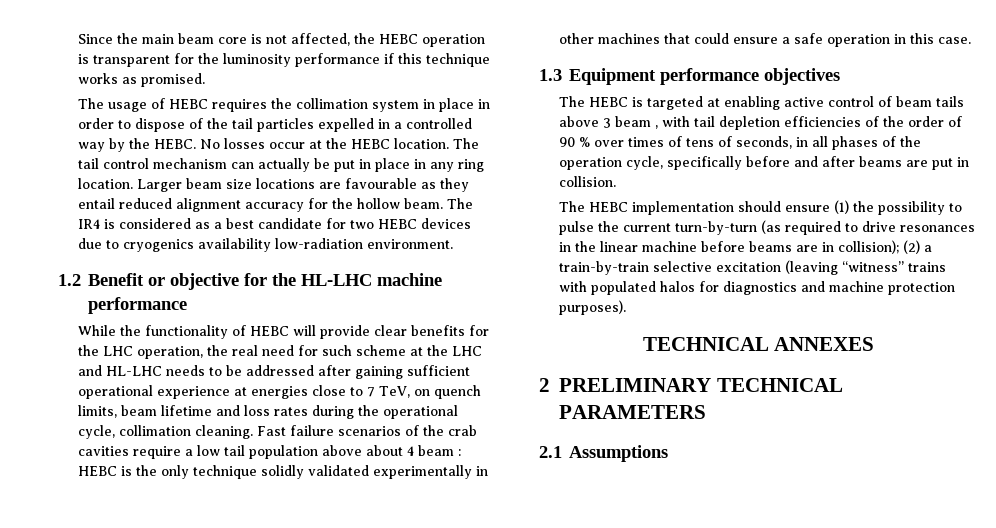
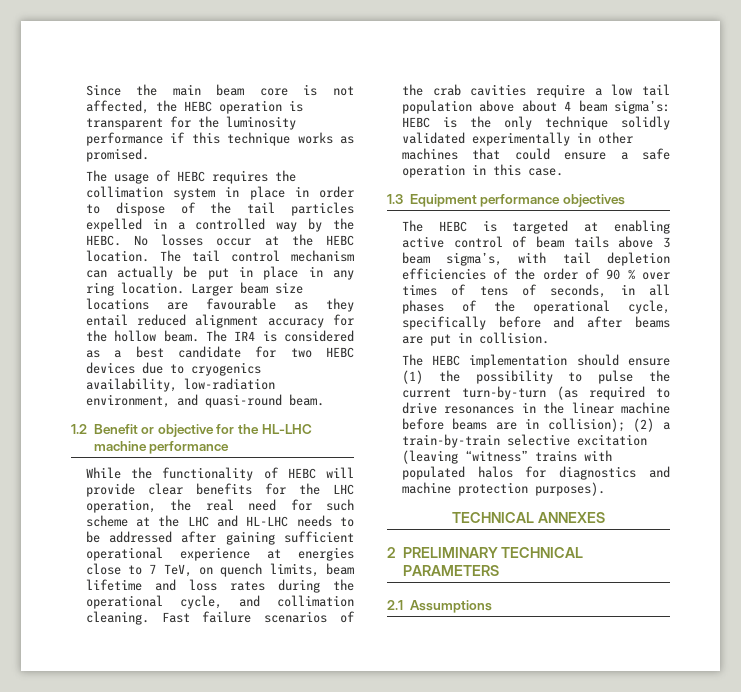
[198,238,454,252] availability low-radiation environment. -> [85,378,275,392] [85,394,324,408] availability, low-radiation environment, and quasi-round beam.
(116, 432) none -> [238,595,260,607] and
[458,449,462,456] : -> [614,100,670,114] sigma’s:
[655,125,659,129] , -> [446,252,503,266] sigma’s,
[559,157,623,170] operation -> [532,300,610,314] operational

